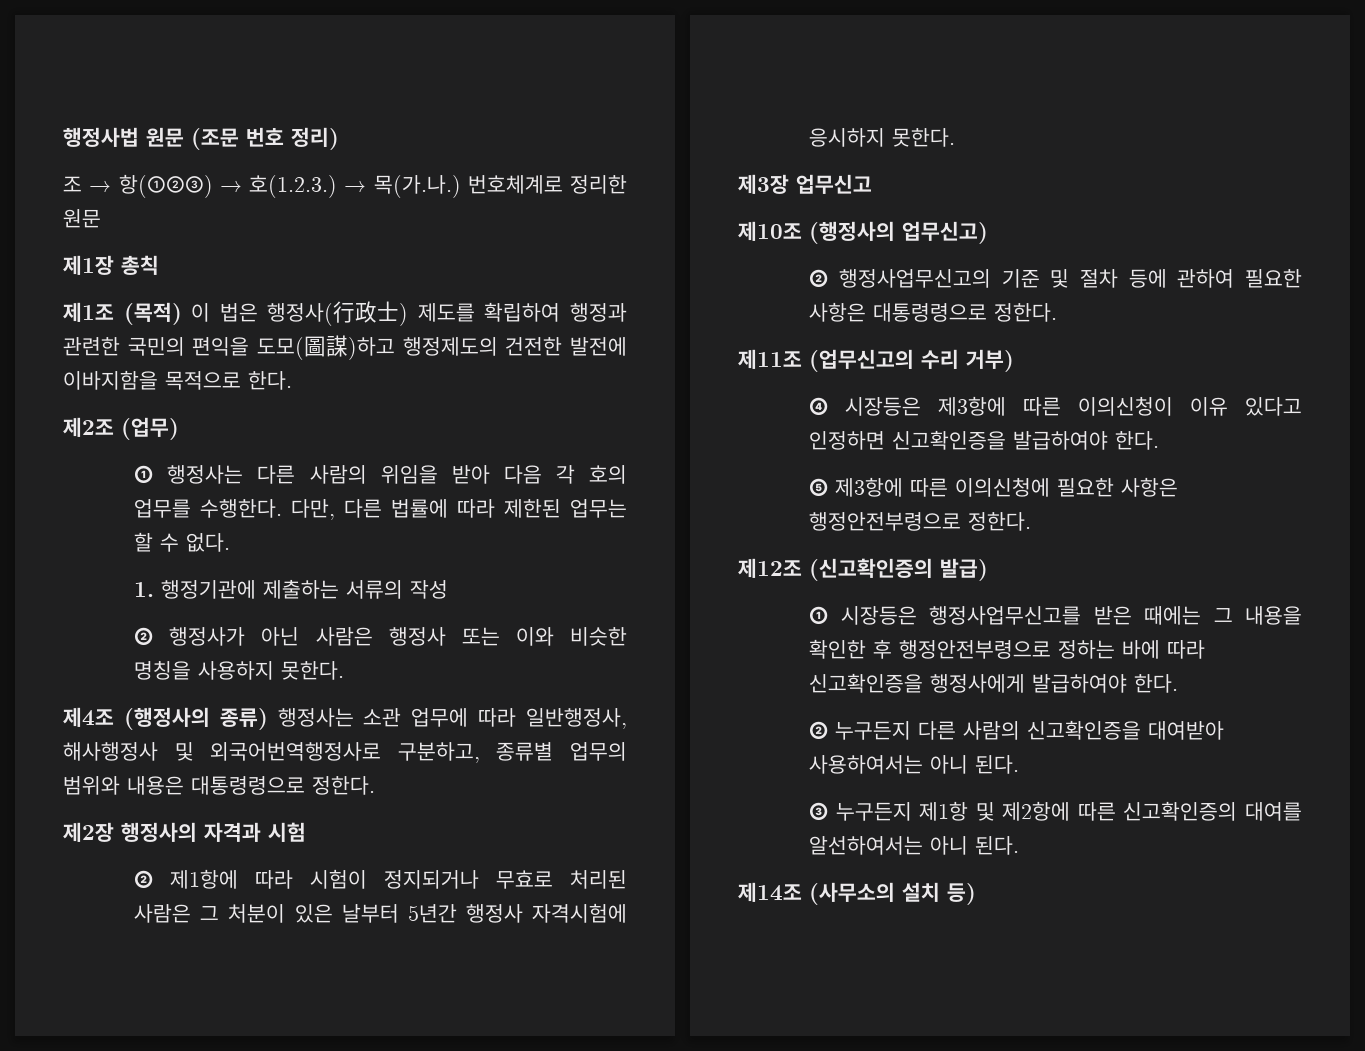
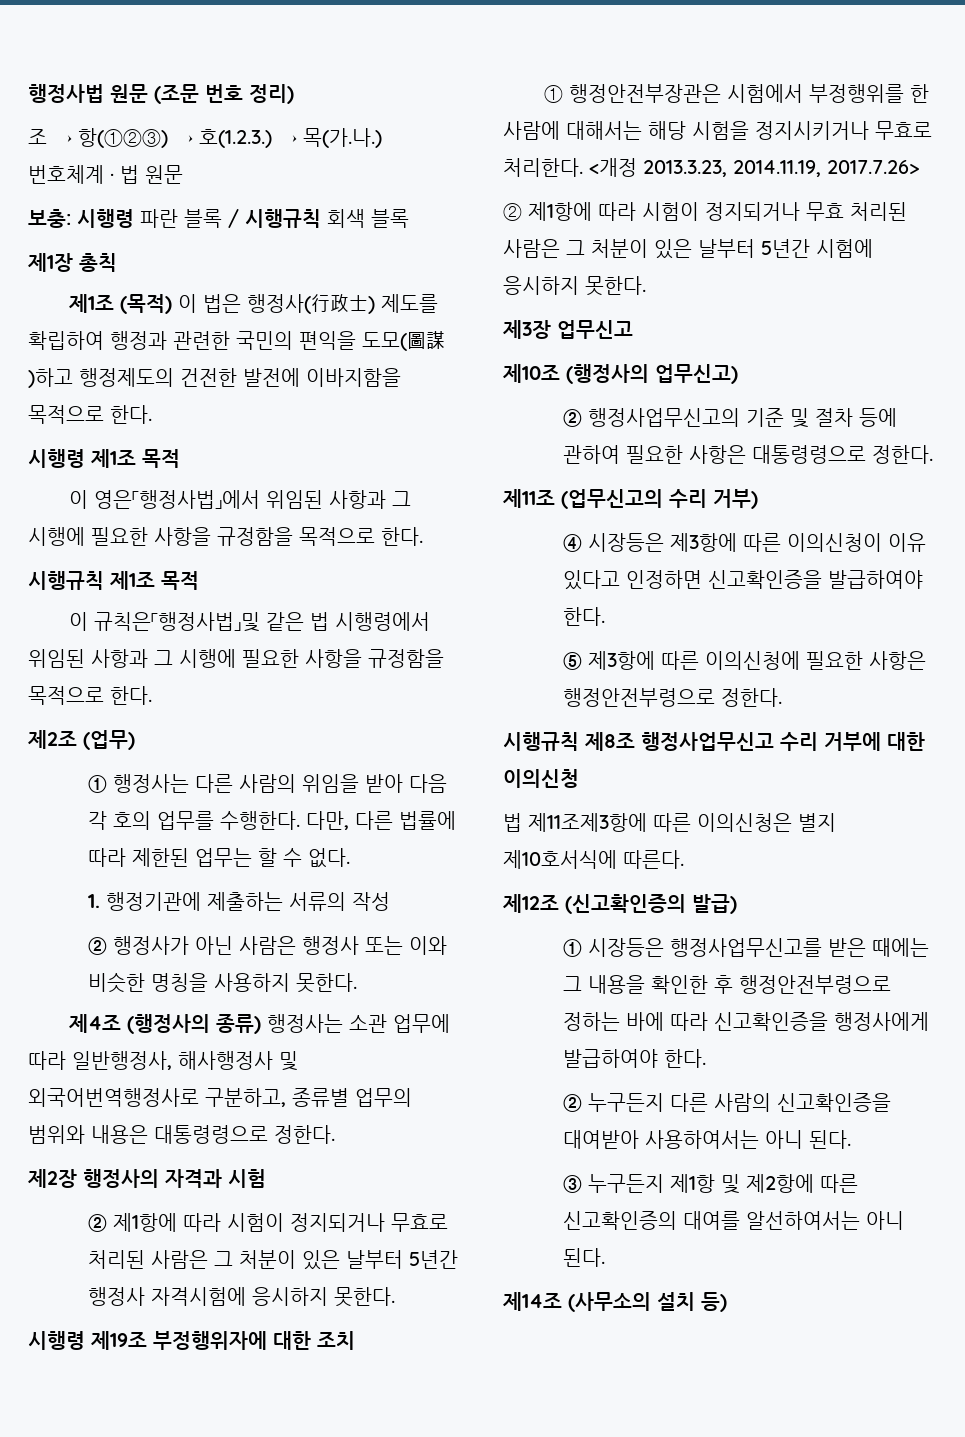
[467,175,627,194] [63,209,101,228] 번호체계로 정리한 원문 -> [28,165,183,184] [28,209,409,228] 번호체계 · 법 원문 // 보충: 시행령 파란 블록 / 시행규칙 회색 블록
(292, 380) none -> [28,449,180,468] [68,490,411,509] [28,527,423,546] [28,571,199,590] [68,612,430,632] [28,649,444,668] [28,686,152,705] // 시행령 제1조 목적 // 이 영은「행정사법」에서 위임된 사항과 그 시행에 필요한 사항을 규정함을 목적으로 한다. // 시행규칙 제1조 목적 // 이 규칙은「행정사법」및 같은 법 시행령에서 위임된 사항과 그 시행에 필요한 사항을 규정함을 목적으로 한다.
(956, 137) none -> [28,1331,355,1350] [543,84,929,103] [503,121,932,140] [503,158,920,177] [503,202,907,221] [503,239,873,259] [503,276,646,296] // 시행령 제19조 부정행위자에 대한 조치 // ① 행정안전부장관은 시험에서 부정행위를 한 사람에 대해서는 해당 시험을 정지시키거나 무효로 처리한다. <개정 2013.3.23, 2014.11.19, 2017.7.26> // ② 제1항에 따라 시험이 정지되거나 무효 처리된 사람은 그 처분이 있은 날부터 5년간 시험에 응시하지 못한다.
(1032, 521) none -> [503,732,925,751] [503,769,579,788] [503,813,836,832] [503,850,684,869] // 시행규칙 제8조 행정사업무신고 수리 거부에 대한 이의신청 // 법 제11조제3항에 따른 이의신청은 별지 제10호서식에 따른다.

